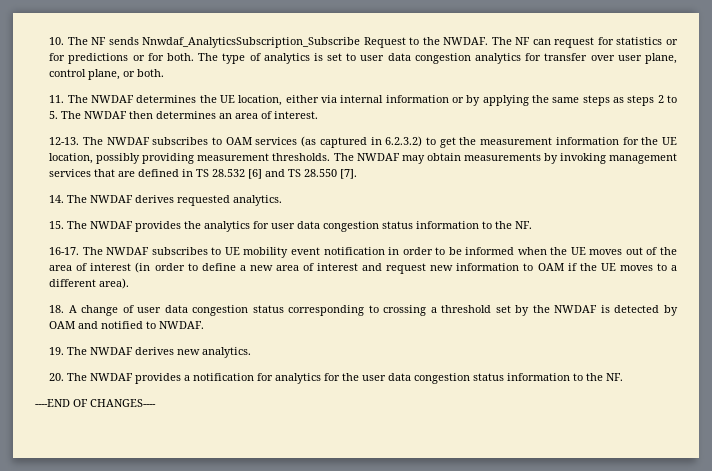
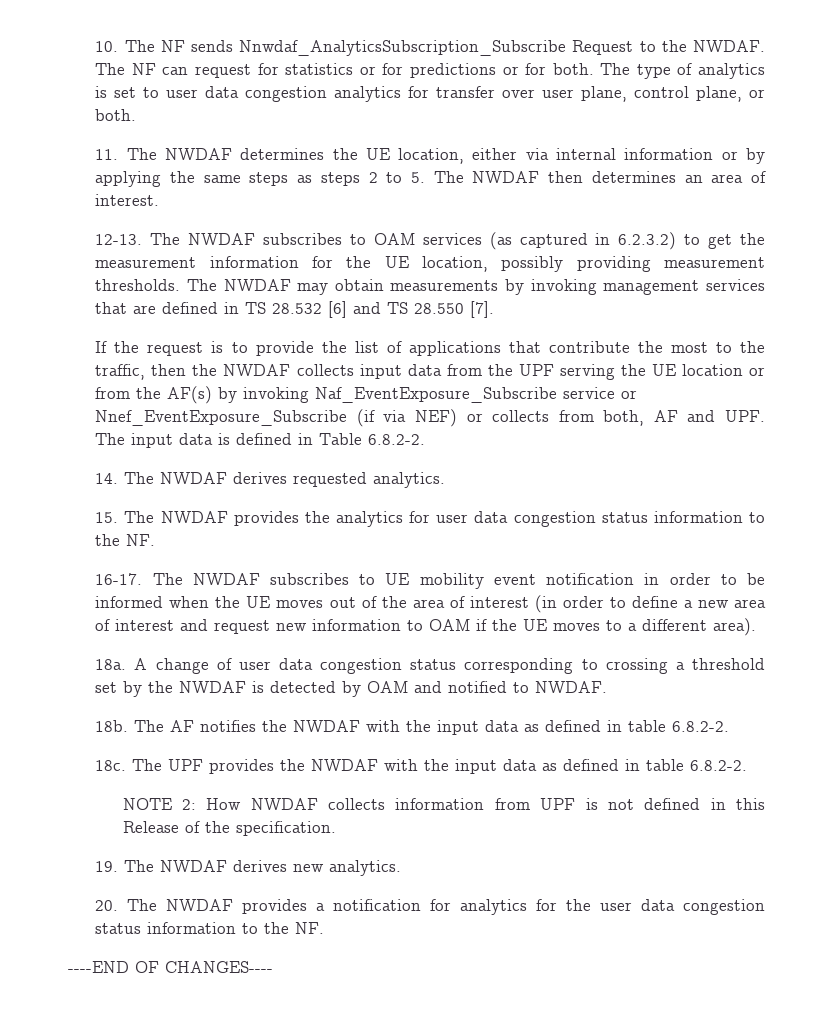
(358, 174) none -> [95,341,765,356] [95,364,765,380] [95,386,638,404] [95,409,765,427] [95,433,426,448] // If the request is to provide the list of applications that contribute the most to the traffic, then the NWDAF collects input data from the UPF serving the UE location or from the AF(s) by invoking Naf_EventExposure_Subscribe service or Nnef_EventExposure_Subscribe (if via NEF) or collects from both, AF and UPF. The input data is defined in Table 6.8.2-2.
[49,305,65,313] 18. -> [95,659,127,670] 18a.
(205, 325) none -> [95,720,730,735] [95,759,748,774] [122,798,766,810] [122,821,336,836] // 18b. The AF notifies the NWDAF with the input data as defined in table 6.8.2-2. // 18c. The UPF provides the NWDAF with the input data as defined in table 6.8.2-2. // NOTE 2: How NWDAF collects information from UPF is not defined in this Release of the specification.

